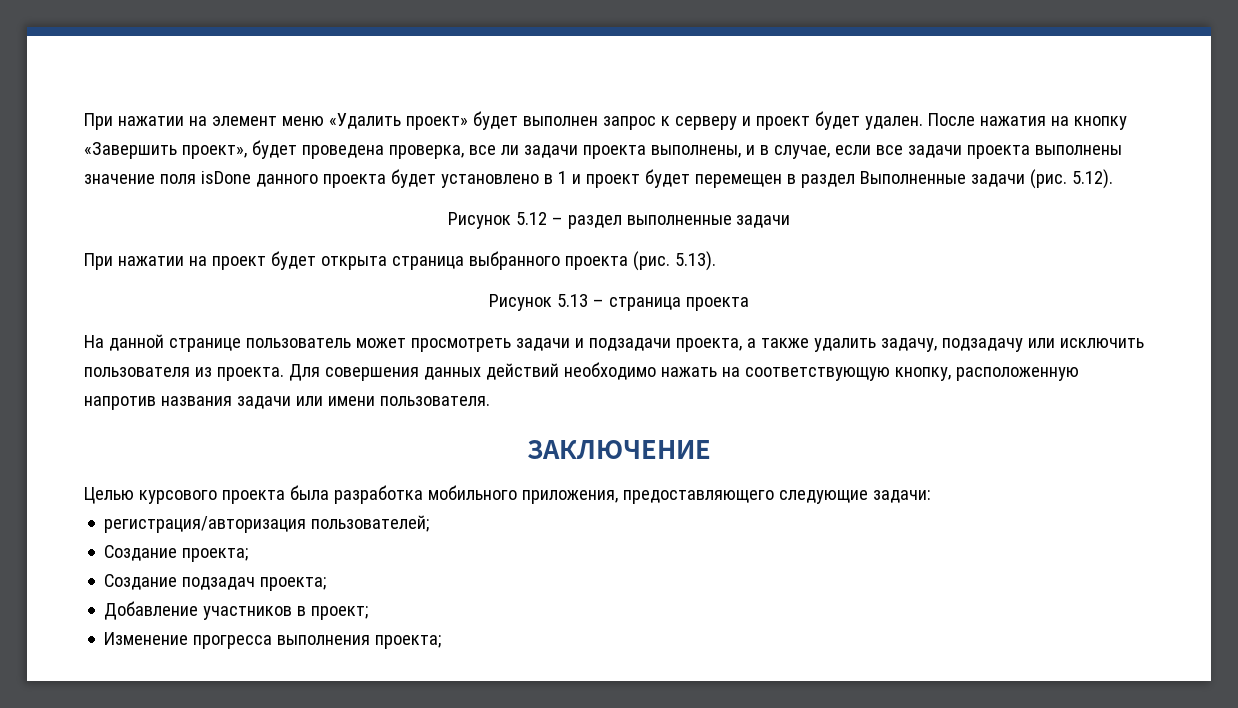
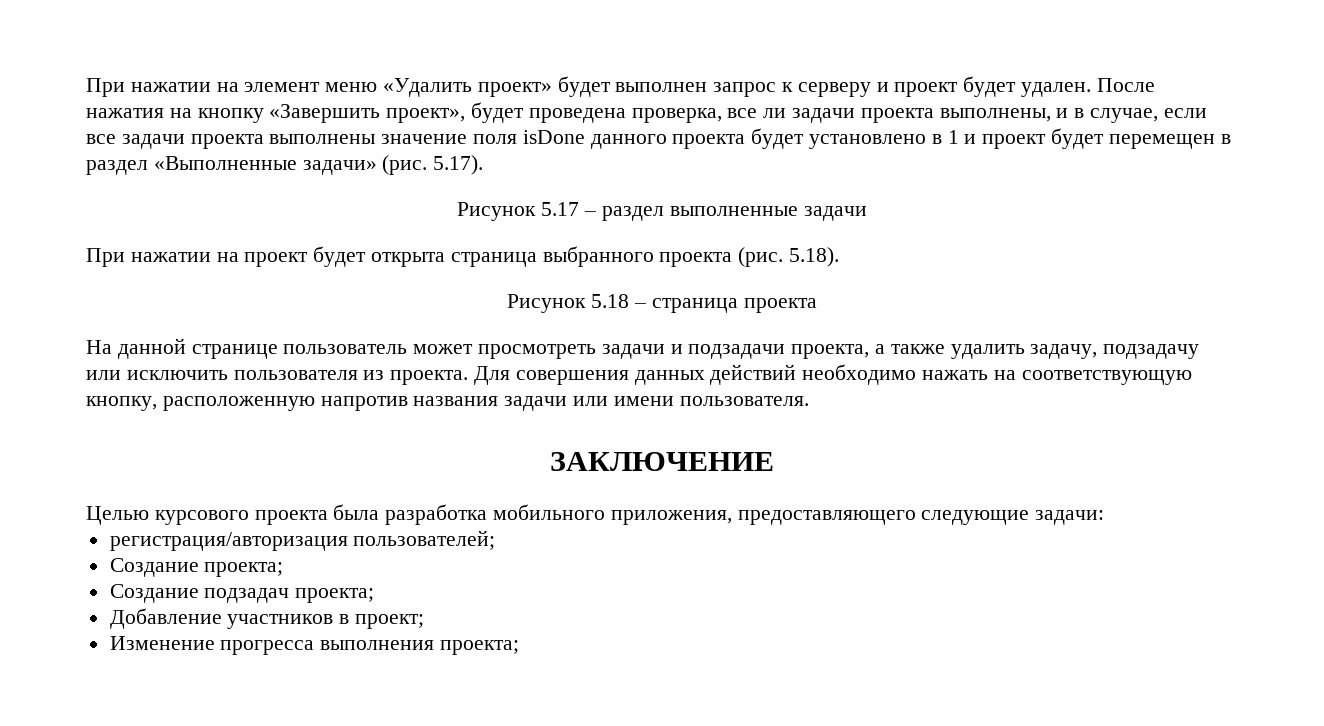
[859,169,1113,189] [447,212,547,229] Выполненные задачи (рис. 5.12). // Рисунок 5.12 -> [153,155,484,175] [457,202,580,221] «Выполненные задачи» (рис. 5.17). // Рисунок 5.17
[674,251,716,271] [489,294,589,311] 5.13). // Рисунок 5.13 -> [789,247,840,267] [507,294,630,313] 5.18). // Рисунок 5.18

